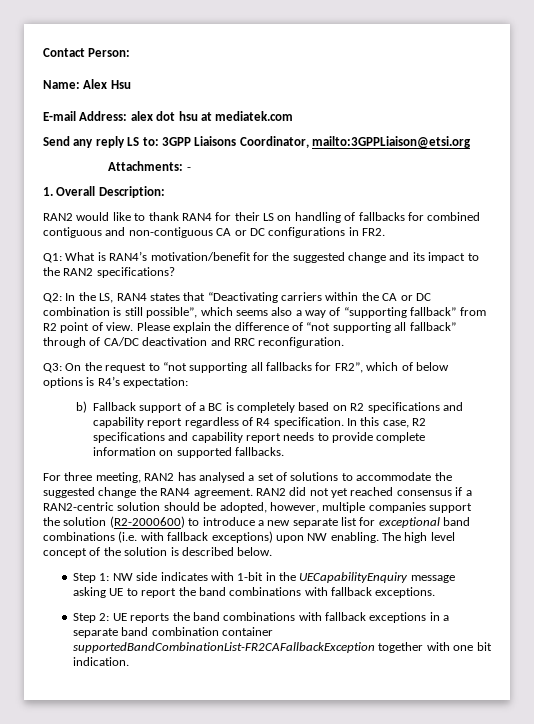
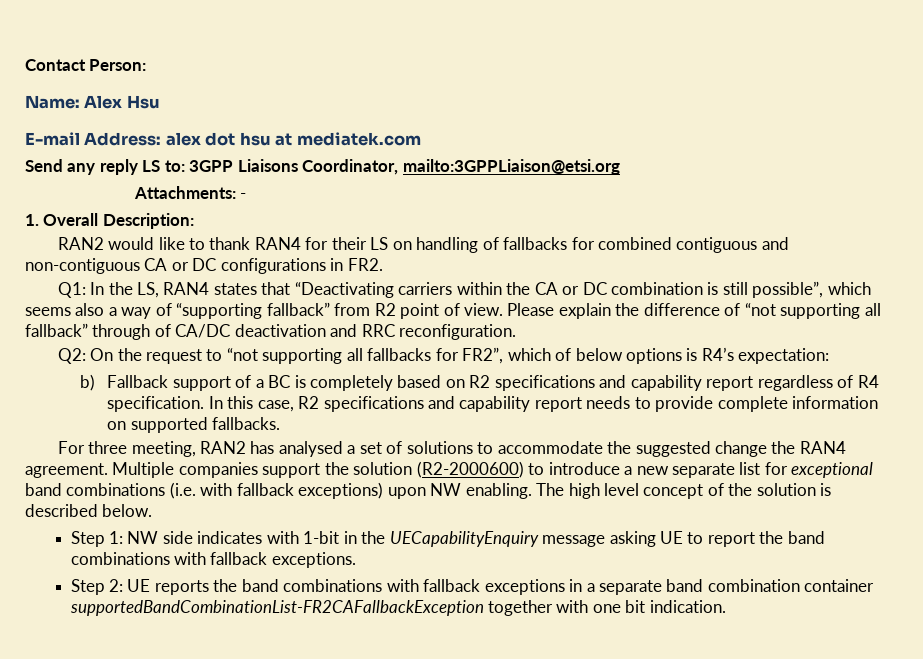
[65,251,479,263] [43,267,175,278] [43,293,62,303] What is RAN4’s motivation/benefit for the suggested change and its impact to the RAN2 specifications? // Q2: -> (86, 290) none
[43,363,62,373] Q3: -> [57,348,86,364] Q2:
[255,487,472,498] [43,502,366,513] RAN2 did not yet reached consensus if a RAN2-centric solution should be adopted, however, multiple -> [112,462,175,478] Multiple

